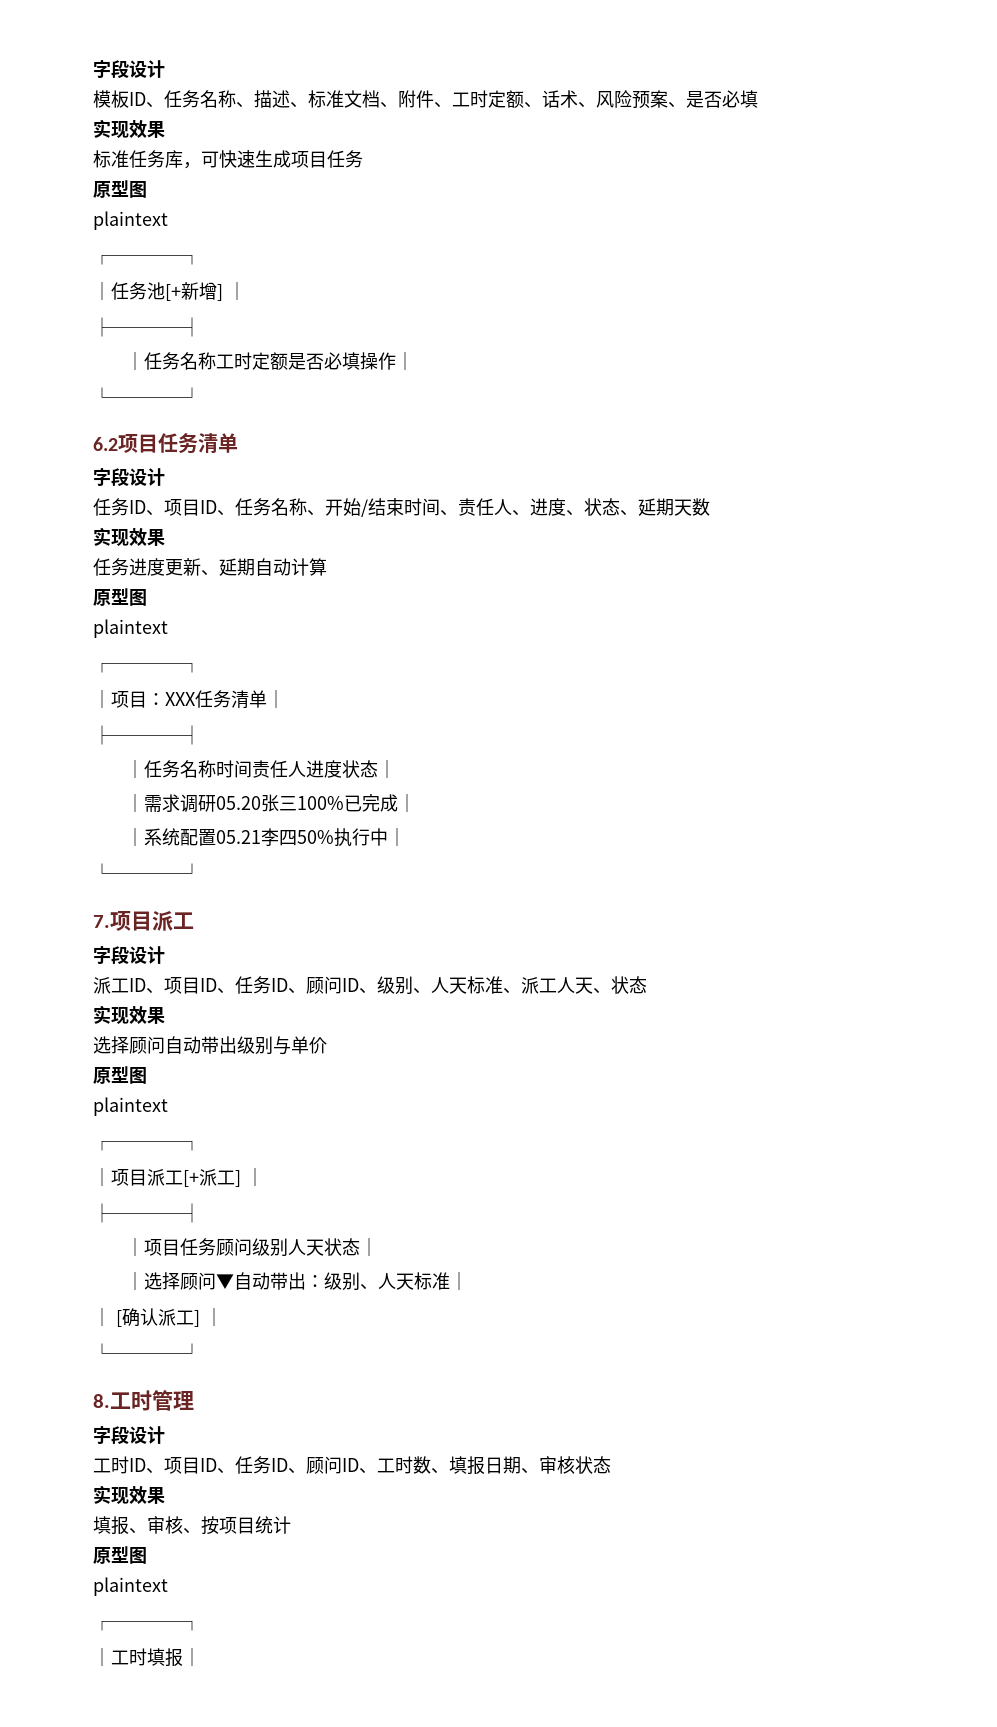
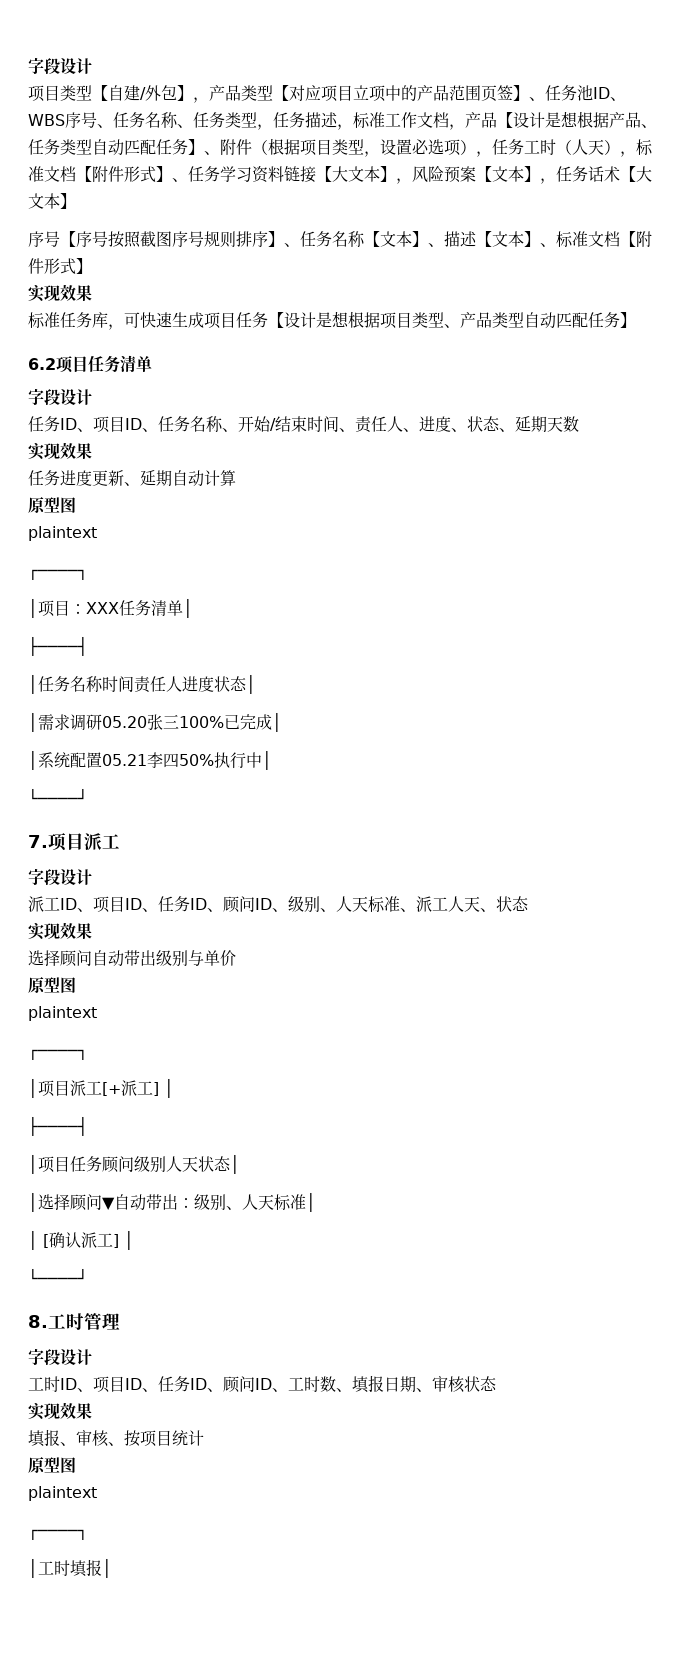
[93,60,165,78] [93,90,758,109] 字段设计 // 模板ID、任务名称、描述、标准文档、附件、工时定额、话术、风险预案、是否必填 -> [28,58,92,75] [28,85,626,103] [28,111,657,130] [28,138,653,157] [28,166,652,184] [28,193,76,209] [28,231,652,248] [28,258,92,274] 字段设计 // 项目类型【自建/外包】，产品类型【对应项目立项中的产品范围页签】、任务池ID、WBS序号、任务名称、任务类型，任务描述，标准工作文档，产品【设计是想根据产品、任务类型自动匹配任务】、附件（根据项目类型，设置必选项），任务工时（人天），标准文档【附件形式】、任务学习资料链接【大文本】，风险预案【文本】，任务话术【大文本】 // 序号【序号按照截图序号规则排序】、任务名称【文本】、描述【文本】、标准文档【附件形式】
[93,180,147,198] [93,211,168,230] [93,255,201,265] [93,282,246,301] [93,317,201,337] [125,352,414,371] [93,387,201,404] // 原型图 // plaintext // ┌────┐ // │任务池[+新增] │ // ├────┤ // │任务名称工时定额是否必填操作│ // └────┘ -> [268,311,636,329] 【设计是想根据项目类型、产品类型自动匹配任务】

